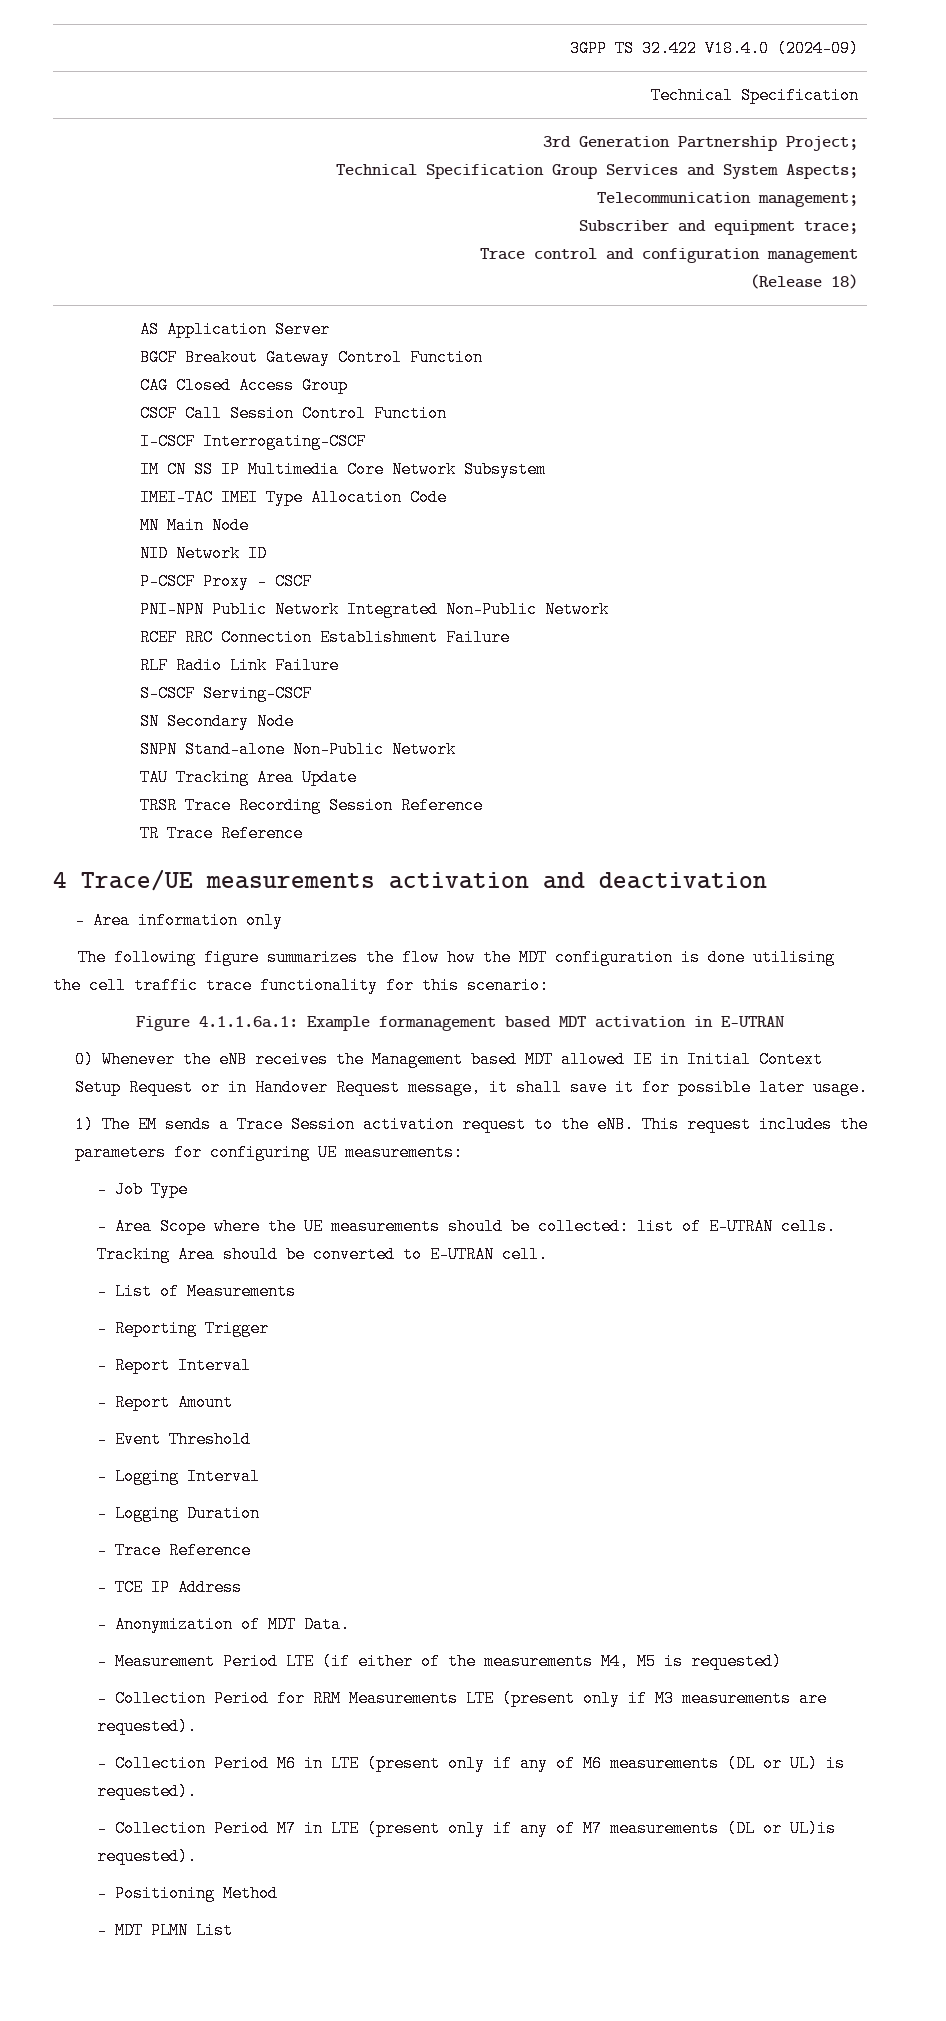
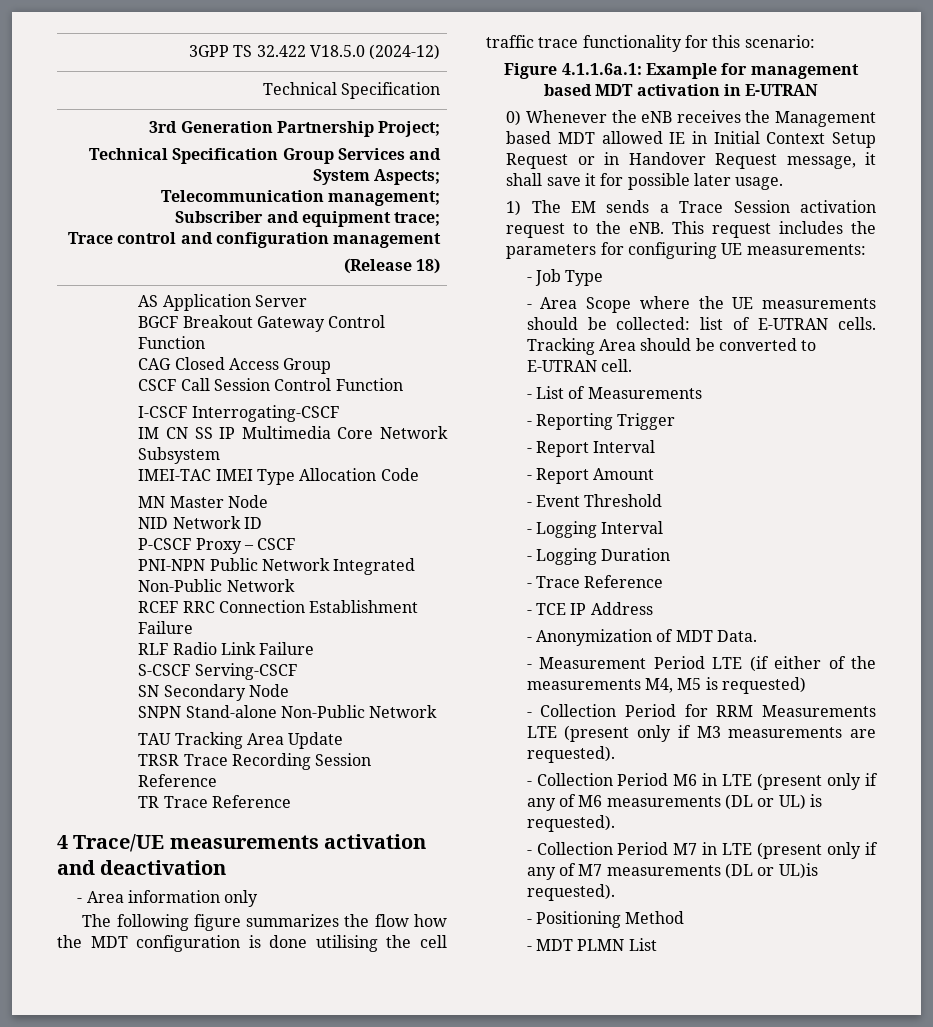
[705,40,860,57] V18.4.0 (2024-09) -> [310,44,441,60] V18.5.0 (2024-12)
[167,517,205,534] Main -> [169,496,224,508] Master
[379,1016,496,1031] formanagement -> [721,63,859,79] for management

